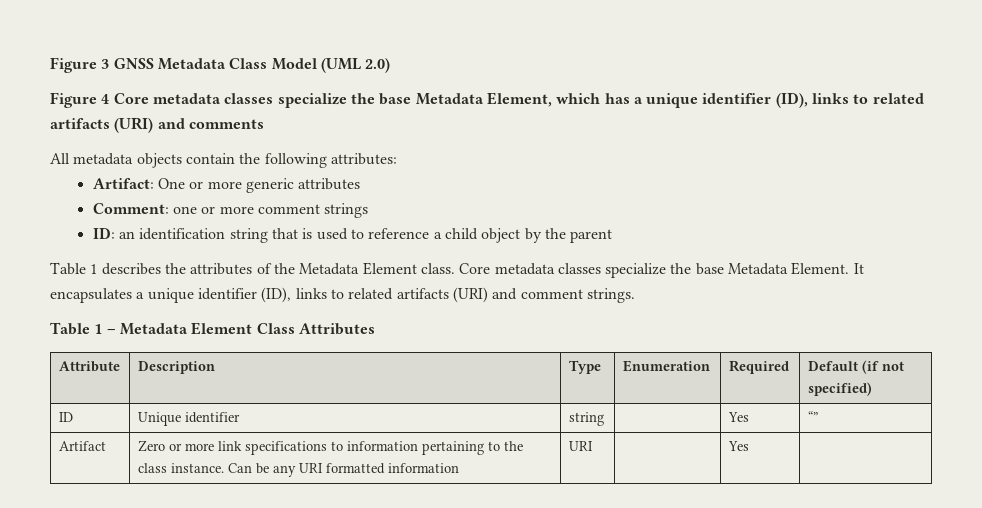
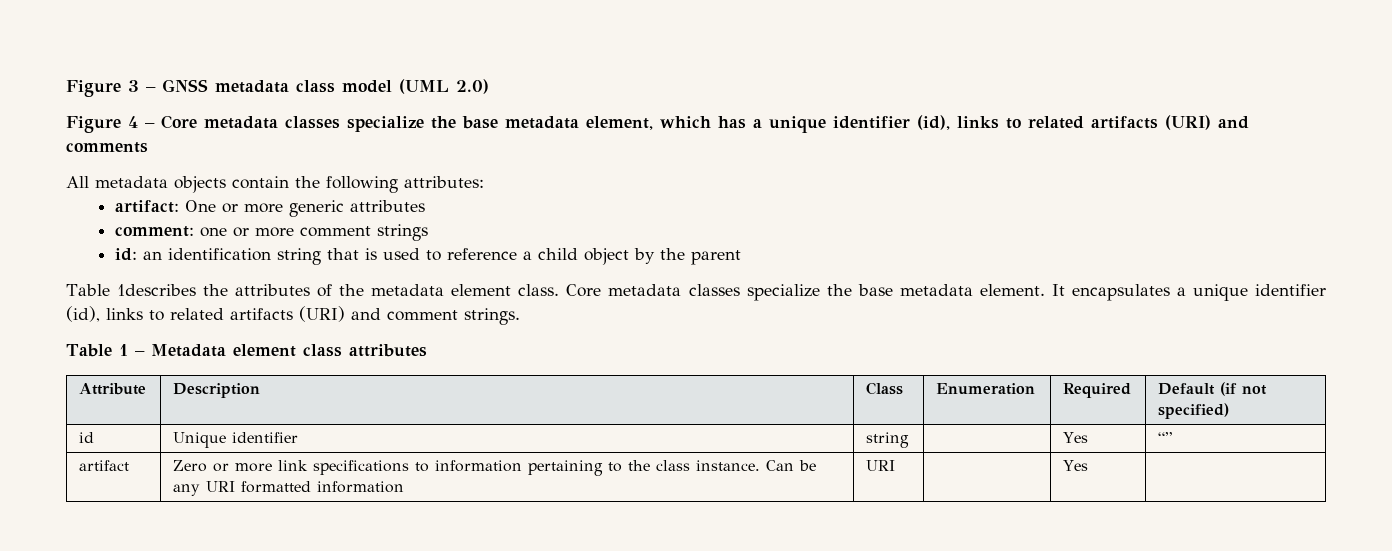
[113,58,317,70] GNSS Metadata Class Model -> [146,79,392,93] – GNSS metadata class model
[113,92,552,108] Core metadata classes specialize the base Metadata Element, -> [145,115,653,132] – Core metadata classes specialize the base metadata element,
[775,92,808,108] (ID), -> [917,115,950,130] (id),
[92,178,154,189] Artifact: -> [114,200,179,213] artifact:
[92,203,169,214] Comment: -> [114,226,194,237] comment:
[92,227,115,239] ID: -> [114,248,137,261] id:
[90,263,161,275] 1 describes -> [117,284,197,296] 1describes
[299,262,417,275] Metadata Element -> [371,284,512,296] metadata element
[728,262,850,275] Metadata Element. -> [899,284,1045,296] metadata element.
[261,287,292,303] (ID), -> [66,306,100,322] (id),
[191,322,375,335] Element Class Attributes -> [232,344,427,357] element class attributes
[568,360,601,374] Type -> [866,382,904,395] Class
[58,412,73,422] ID -> [79,432,95,443] id
[58,441,106,451] Artifact -> [79,460,130,471] artifact

